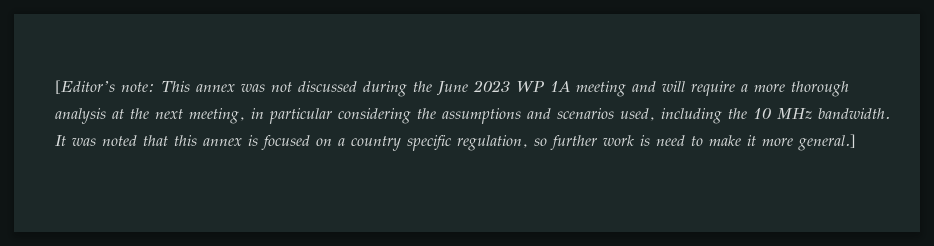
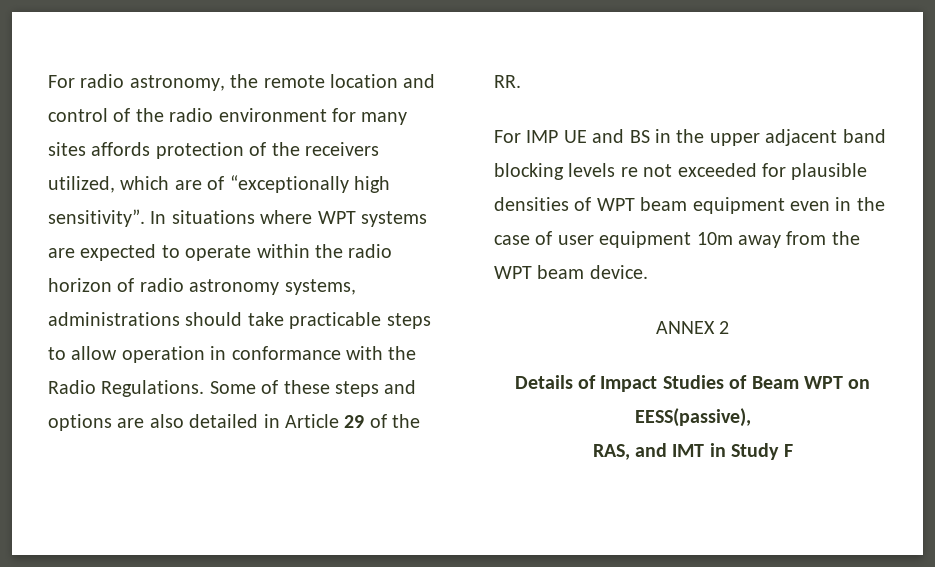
[55,80,849,97] [55,108,890,124] [55,134,856,151] [Editor’s note: This annex was not discussed during the June 2023 WP 1A meeting and will require a more thorough analysis at the next meeting, in particular considering the assumptions and scenarios used, including the 10 MHz bandwidth. It was noted that this annex is focused on a country specific regulation, so further work is need to make it more general.] -> [48,74,436,91] [48,108,408,125] [48,142,379,159] [48,175,390,193] [48,209,427,227] [48,244,393,261] [48,278,356,295] [48,312,431,329] [48,346,417,363] [48,380,417,397] [48,414,421,431] [494,75,521,88] [494,129,886,146] [494,163,868,180] [494,197,885,214] [494,231,860,248] [494,265,648,279] [655,321,730,334] [514,375,871,392] [634,408,751,427] [592,443,793,460] For radio astronomy, the remote location and control of the radio environment for many sites affords protection of the receivers utilized, which are of “exceptionally high sensitivity”. In situations where WPT systems are expected to operate within the radio horizon of radio astronomy systems, administrations should take practicable steps to allow operation in conformance with the Radio Regulations. Some of these steps and options are also detailed in Article 29 of the RR. // For IMP UE and BS in the upper adjacent band blocking levels re not exceeded for plausible densities of WPT beam equipment even in the case of user equipment 10m away from the WPT beam device. // ANNEX 2 // Details of Impact Studies of Beam WPT on EESS(passive), // RAS, and IMT in Study F

